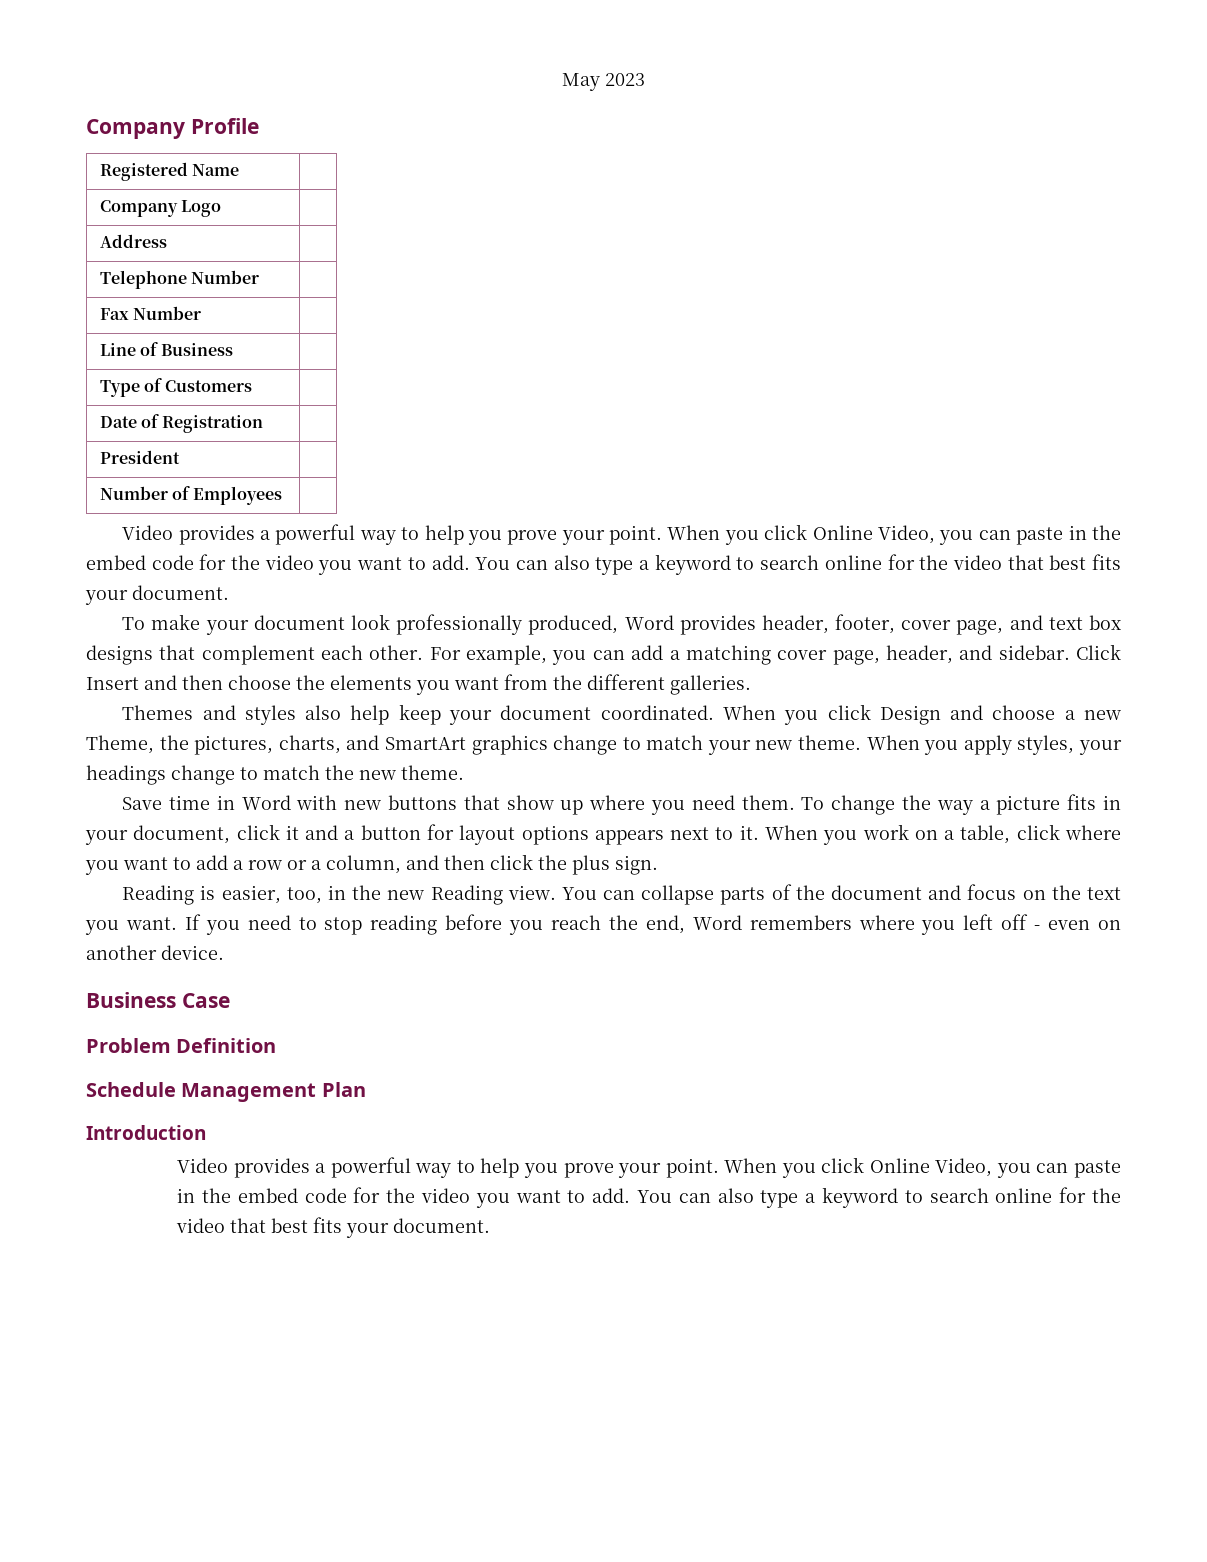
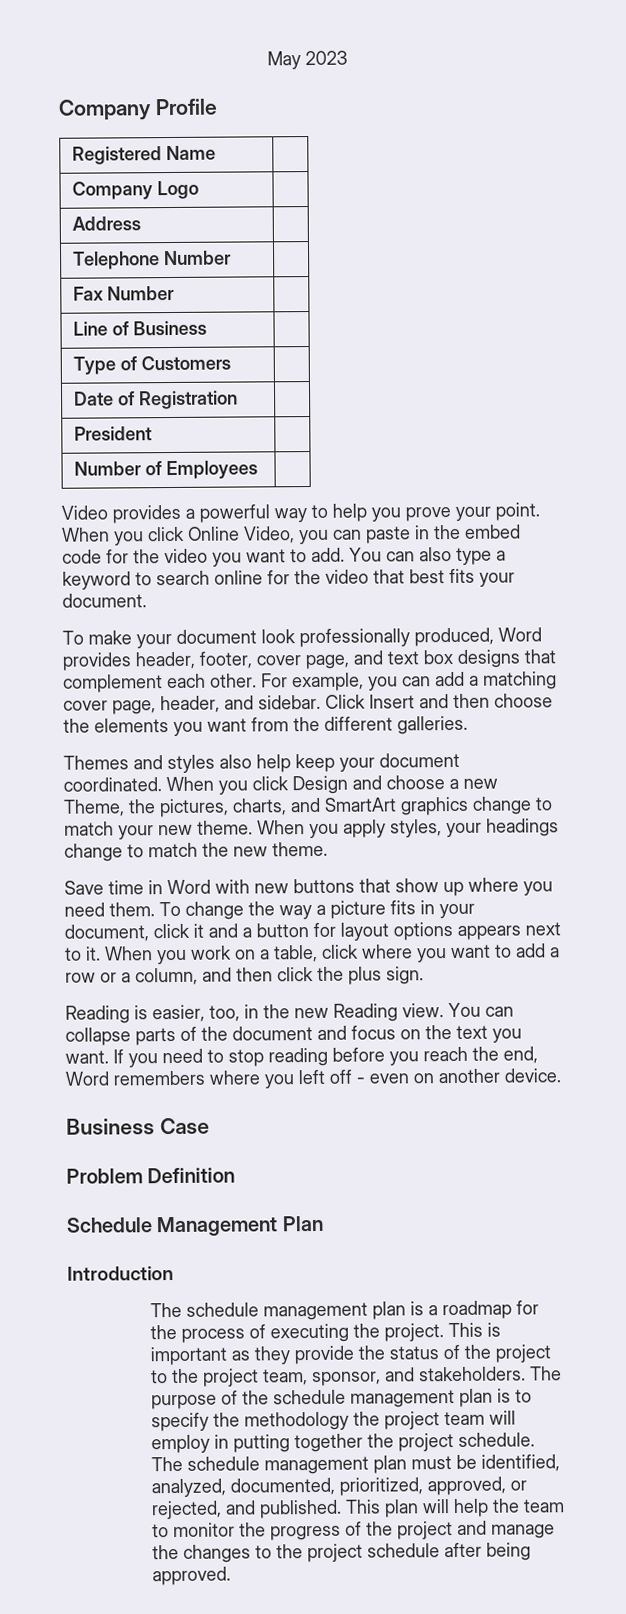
[177,1157,1121,1178] [177,1187,1121,1208] [176,1217,491,1238] Video provides a powerful way to help you prove your point. When you click Online Video, you can paste in the embed code for the video you want to add. You can also type a keyword to search online for the video that best fits your document. -> [149,1300,539,1321] [149,1322,501,1343] [149,1344,551,1366] [150,1366,562,1387] [150,1388,532,1410] [150,1410,516,1432] [150,1432,535,1454] [150,1454,560,1475] [150,1476,527,1498] [150,1498,565,1520] [151,1520,555,1541] [151,1542,531,1563] [151,1566,231,1586] The schedule management plan is a roadmap for the process of executing the project. This is important as they provide the status of the project to the project team, sponsor, and stakeholders. The purpose of the schedule management plan is to specify the methodology the project team will employ in putting together the project schedule. The schedule management plan must be identified, analyzed, documented, prioritized, approved, or rejected, and published. This plan will help the team to monitor the progress of the project and manage the changes to the project schedule after being approved.

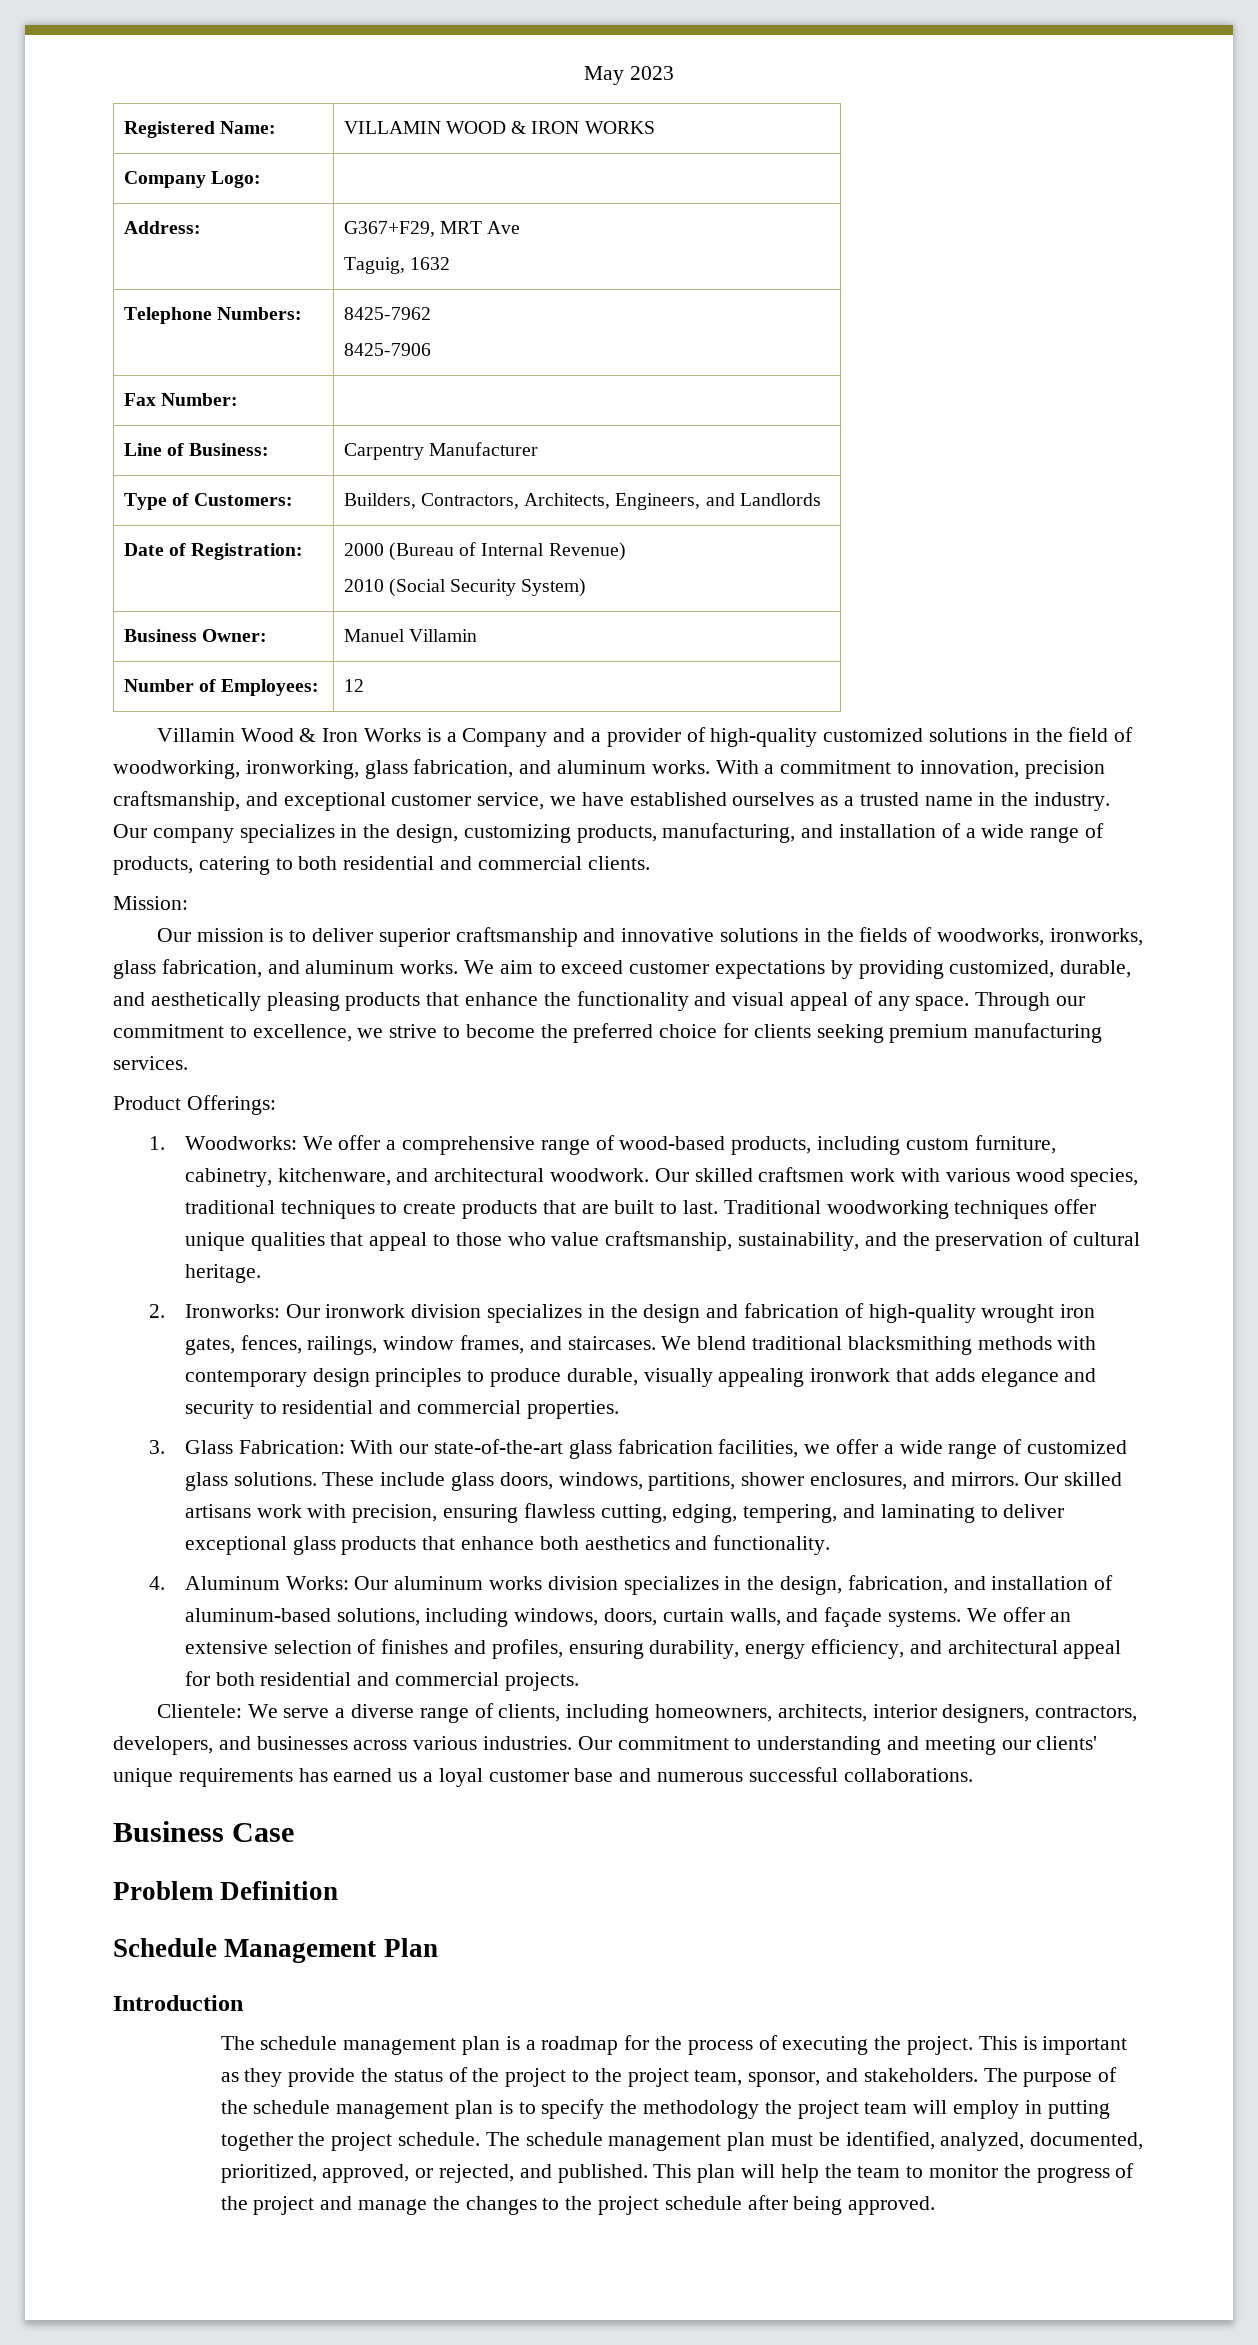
[58,98,218,121] // Company Profile -> (674, 73) none
[166,145,217,161] [72,180,200,200] [72,216,142,231] [73,250,233,270] Name | // Company Logo | // Address | // Telephone Number | -> [219,121,276,134] [343,121,655,134] [123,171,261,188] [123,221,201,234] [343,221,521,237] [343,257,450,274] [123,307,302,324] [343,307,431,320] [343,343,431,356] Name: | VILLAMIN WOOD & IRON WORKS // Company Logo: | // Address: | G367+F29, MRT Ave // Taguig, 1632 // Telephone Numbers: | 8425-7962 // 8425-7906
[107,285,176,301] Number -> [160,393,238,406] Number:
[133,320,208,336] Business | -> [189,443,270,456] [343,442,538,460] Business: | Carpentry Manufacturer
[141,355,232,371] [74,390,239,410] [74,426,153,441] [74,460,259,480] [61,502,540,524] [61,524,521,546] [62,547,506,567] [62,568,515,590] [62,593,147,608] [62,627,542,649] [62,649,556,671] [63,671,557,693] [63,693,553,715] [63,715,468,736] [63,752,460,774] [63,775,498,795] [63,796,553,818] [64,818,559,840] [64,841,328,862] [64,877,553,897] [64,900,475,920] [64,922,561,942] [65,943,560,965] [65,966,424,986] [65,1002,514,1024] [65,1025,522,1046] [65,1046,538,1068] [65,1068,561,1089] Customers | // Date of Registration | // President | // Number of Employees | // Video provides a powerful way to help you prove your point. When you click Online Video, you can paste in the embed code for the video you want to add. You can also type a keyword to search online for the video that best fits your document. // To make your document look professionally produced, Word provides header, footer, cover page, and text box designs that complement each other. For example, you can add a matching cover page, header, and sidebar. Click Insert and then choose the elements you want from the different galleries. // Themes and styles also help keep your document coordinated. When you click Design and choose a new Theme, the pictures, charts, and SmartArt graphics change to match your new theme. When you apply styles, your headings change to match the new theme. // Save time in Word with new buttons that show up where you need them. To change the way a picture fits in your document, click it and a button for layout options appears next to it. When you work on a table, click where you want to add a row or a column, and then click the plus sign. // Reading is easier, too, in the new Reading view. You can collapse parts of the document and focus on the text you want. If you need to stop reading before you reach the end, Word remembers where you left off - even on another device. -> [194,493,294,506] [343,493,821,510] [123,543,304,560] [343,542,626,561] [343,578,587,597] [123,629,267,642] [343,629,477,642] [123,679,320,696] [343,679,364,692] [156,727,1134,747] [113,759,1105,779] [113,791,1111,811] [113,823,1105,843] [113,856,650,875] [113,896,188,910] [156,927,1143,947] [113,959,1132,979] [113,991,1086,1011] [113,1023,1103,1043] [113,1056,188,1070] [113,1095,276,1115] [148,1135,1056,1155] [184,1167,1139,1187] [184,1199,1097,1219] [184,1231,1140,1251] [184,1264,261,1283] [148,1303,1096,1323] [184,1335,1097,1355] [184,1368,1097,1387] [184,1400,619,1419] [148,1439,1127,1459] [184,1472,1123,1491] [184,1503,1065,1523] [184,1535,831,1555] [148,1575,1114,1595] [184,1607,1072,1627] [184,1639,1122,1659] [184,1671,579,1691] [156,1703,1138,1723] [113,1736,1098,1755] [113,1767,973,1787] Customers: | Builders, Contractors, Architects, Engineers, and Landlords // Date of Registration: | 2000 (Bureau of Internal Revenue) // 2010 (Social Security System) // Business Owner: | Manuel Villamin // Number of Employees: | 12 // Villamin Wood & Iron Works is a Company and a provider of high-quality customized solutions in the field of woodworking, ironworking, glass fabrication, and aluminum works. With a commitment to innovation, precision craftsmanship, and exceptional customer service, we have established ourselves as a trusted name in the industry. Our company specializes in the design, customizing products, manufacturing, and installation of a wide range of products, catering to both residential and commercial clients. // Mission: // Our mission is to deliver superior craftsmanship and innovative solutions in the fields of woodworks, ironworks, glass fabrication, and aluminum works. We aim to exceed customer expectations by providing customized, durable, and aesthetically pleasing products that enhance the functionality and visual appeal of any space. Through our commitment to excellence, we strive to become the preferred choice for clients seeking premium manufacturing services. // Product Offerings: // 1. Woodworks: We offer a comprehensive range of wood-based products, including custom furniture, cabinetry, kitchenware, and architectural woodwork. Our skilled craftsmen work with various wood species, traditional techniques to create products that are built to last. Traditional woodworking techniques offer unique qualities that appeal to those who value craftsmanship, sustainability, and the preservation of cultural heritage. // 2. Ironworks: Our ironwork division specializes in the design and fabrication of high-quality wrought iron gates, fences, railings, window frames, and staircases. We blend traditional blacksmithing methods with contemporary design principles to produce durable, visually appealing ironwork that adds elegance and security to residential and commercial properties. // 3. Glass Fabrication: With our state-of-the-art glass fabrication facilities, we offer a wide range of customized glass solutions. These include glass doors, windows, partitions, shower enclosures, and mirrors. Our skilled artisans work with precision, ensuring flawless cutting, edging, tempering, and laminating to deliver exceptional glass products that enhance both aesthetics and functionality. // 4. Aluminum Works: Our aluminum works division specializes in the design, fabrication, and installation of aluminum-based solutions, including windows, doors, curtain walls, and façade systems. We offer an extensive selection of finishes and profiles, ensuring durability, energy efficiency, and architectural appeal for both residential and commercial projects. // Clientele: We serve a diverse range of clients, including homeowners, architects, interior designers, contractors, developers, and businesses across various industries. Our commitment to understanding and meeting our clients' unique requirements has earned us a loyal customer base and numerous successful collaborations.

